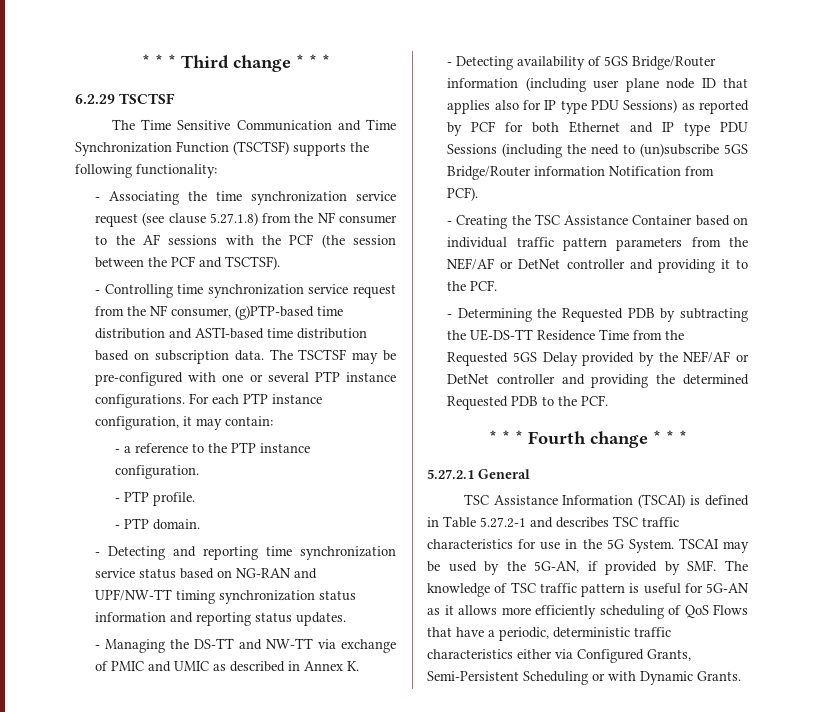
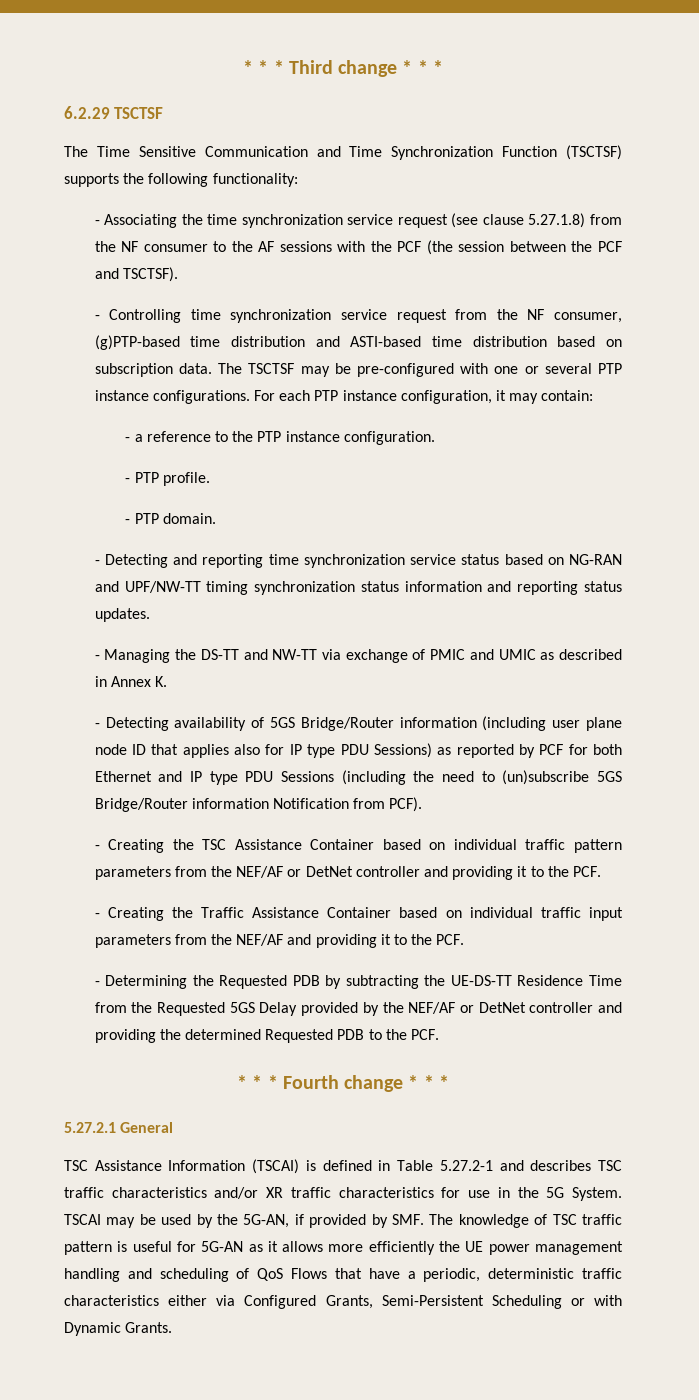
(498, 285) none -> [94,907,623,921] [94,934,465,948] // - Creating the Traffic Assistance Container based on individual traffic input parameters from the NEF/AF and providing it to the PCF.
(513, 544) none -> [214,1187,434,1199] and/or XR traffic characteristics
(596, 612) none -> [439,1241,624,1255] [64,1268,152,1282] the UE power management handling and

